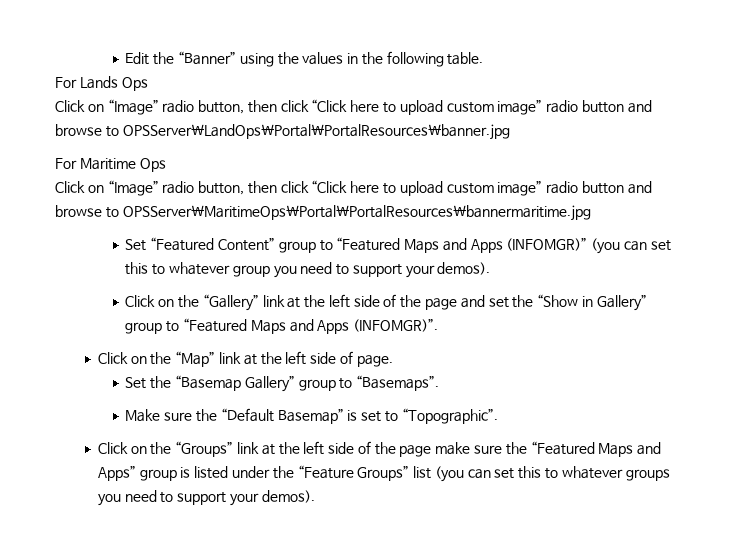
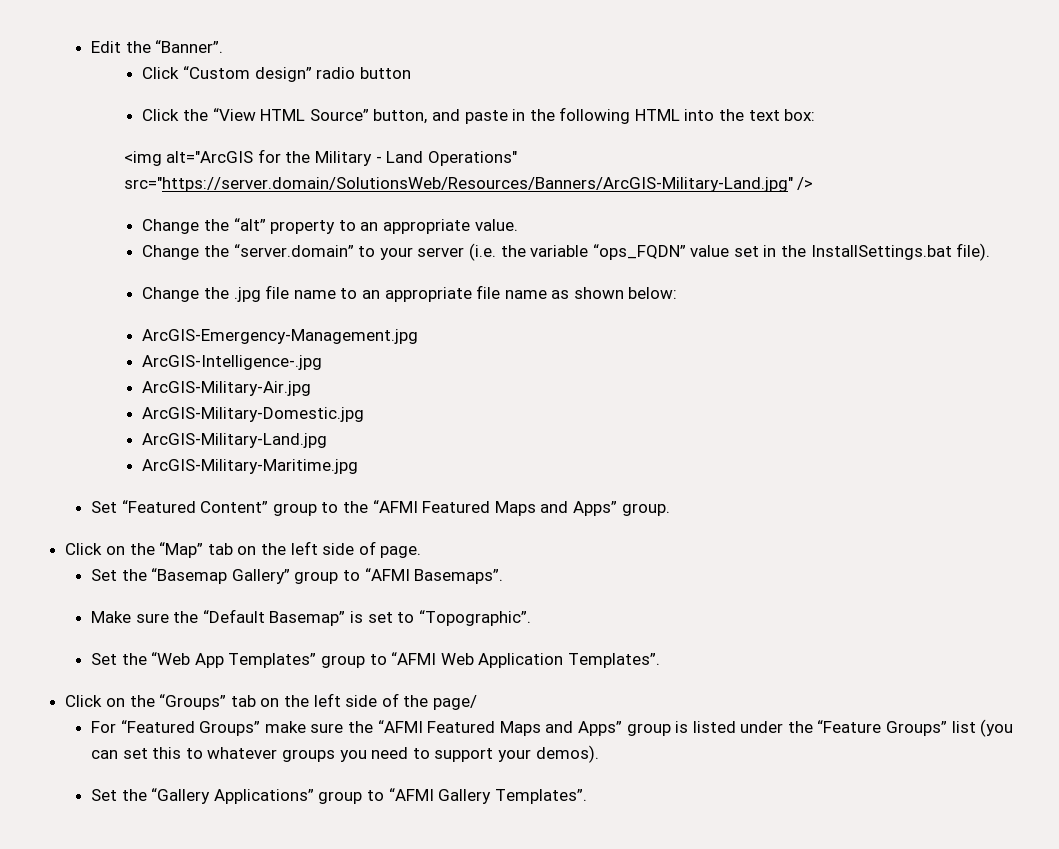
[177,51,484,67] [55,76,148,91] [55,99,652,115] [55,124,510,140] [55,158,166,172] [55,180,652,196] [55,205,591,221] “Banner” using the values in the following table. // For Lands Ops // Click on “Image” radio button, then click “Click here to upload custom image” radio button and browse to OPSServer\LandOps\Portal\PortalResources\banner.jpg // For Maritime Ops // Click on “Image” radio button, then click “Click here to upload custom image” radio button and browse to OPSServer\MaritimeOps\Portal\PortalResources\bannermaritime.jpg -> [155,40,224,53] [142,66,411,82] [142,107,816,124] [123,149,517,166] [123,177,814,192] [142,218,518,234] [142,243,991,261] [142,285,678,302] [142,329,419,344] [142,355,323,370] [142,381,312,396] [142,407,365,422] [142,433,328,448] [142,459,359,474] “Banner”. // Click “Custom design” radio button // Click the “View HTML Source” button, and paste in the following HTML into the text box: // <img alt="ArcGIS for the Military - Land Operations" src="https://server.domain/SolutionsWeb/Resources/Banners/ArcGIS-Military-Land.jpg" /> // Change the “alt” property to an appropriate value. // Change the “server.domain” to your server (i.e. the variable “ops_FQDN” value set in the InstallSettings.bat file). // Change the .jpg file name to an appropriate file name as shown below: // ArcGIS-Emergency-Management.jpg // ArcGIS-Intelligence-.jpg // ArcGIS-Military-Air.jpg // ArcGIS-Military-Domestic.jpg // ArcGIS-Military-Land.jpg // ArcGIS-Military-Maritime.jpg
[336,237,671,254] [125,262,491,278] [125,294,647,311] [125,318,439,334] “Featured Maps and Apps (INFOMGR)” (you can set this to whatever group you need to support your demos). // Click on the “Gallery” link at the left side of the page and set the “Show in Gallery” group to “Featured Maps and Apps (INFOMGR)”. -> [342,500,670,516] the “AFMI Featured Maps and Apps” group.
[219,352,257,365] link at -> [207,543,257,555] tab on
[356,375,440,391] “Basemaps”. -> [364,568,504,584] “AFMI Basemaps”.
(498, 416) none -> [91,652,660,668] // Set the “Web App Templates” group to “AFMI Web Application Templates”.
[237,441,432,457] link at the left side of the page -> [230,693,477,710] [91,720,261,736] tab on the left side of the page/ // For “Featured Groups”
[530,441,595,455] “Featured -> [377,720,496,733] “AFMI Featured
(315, 496) none -> [91,788,587,804] // Set the “Gallery Applications” group to “AFMI Gallery Templates”.

